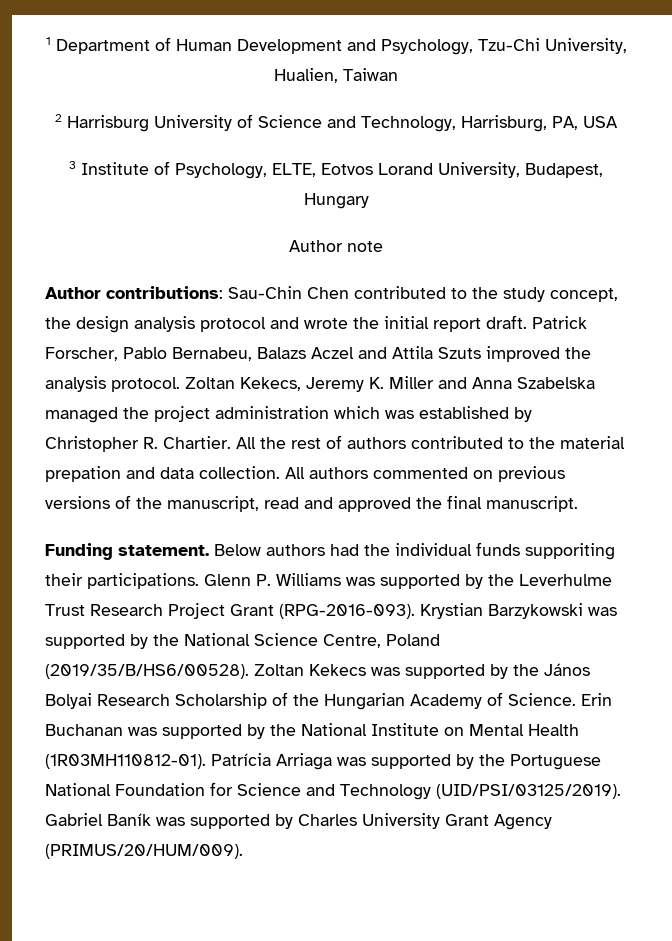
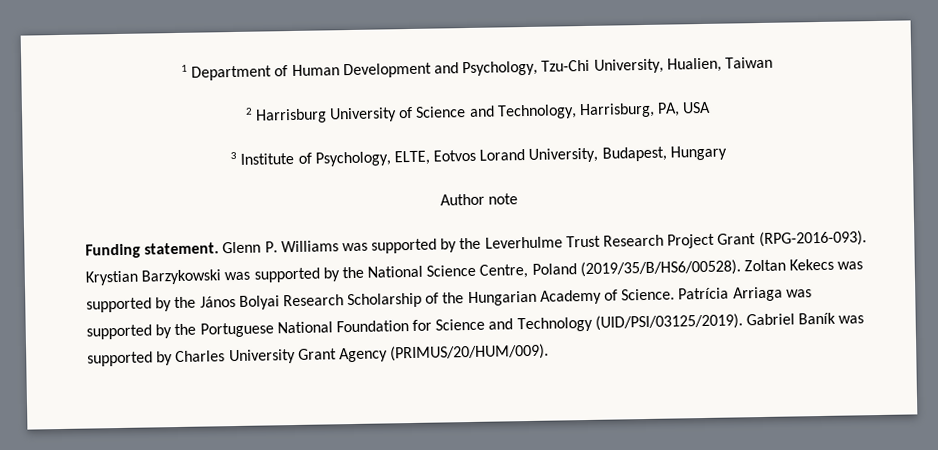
[45,286,618,302] [45,315,587,333] [45,346,591,362] [45,376,595,392] [45,406,532,423] [45,435,625,452] [45,466,565,482] [45,495,578,512] [45,542,615,560] [45,573,199,589] Author contributions: Sau-Chin Chen contributed to the study concept, the design analysis protocol and wrote the initial report draft. Patrick Forscher, Pablo Bernabeu, Balazs Aczel and Attila Szuts improved the analysis protocol. Zoltan Kekecs, Jeremy K. Miller and Anna Szabelska managed the project administration which was established by Christopher R. Chartier. All the rest of authors contributed to the material prepation and data collection. All authors commented on previous versions of the manuscript, read and approved the final manuscript. // Funding statement. Below authors had the individual funds supporiting their participations. -> [85,242,220,259] Funding statement.
[581,693,612,706] [45,723,579,739] [45,754,206,769] Erin Buchanan was supported by the National Institute on Mental Health (1R03MH110812-01). -> (676, 294) none

